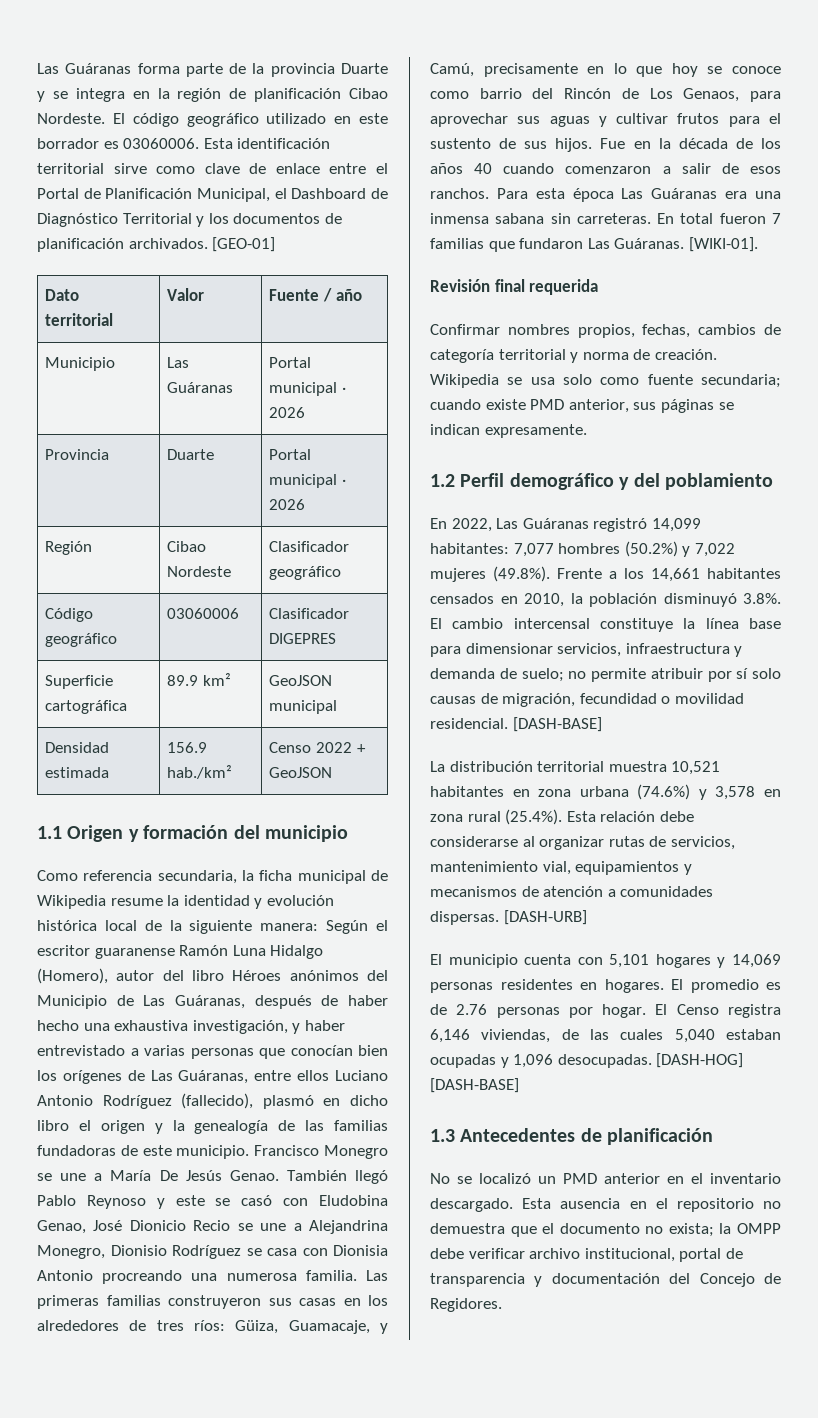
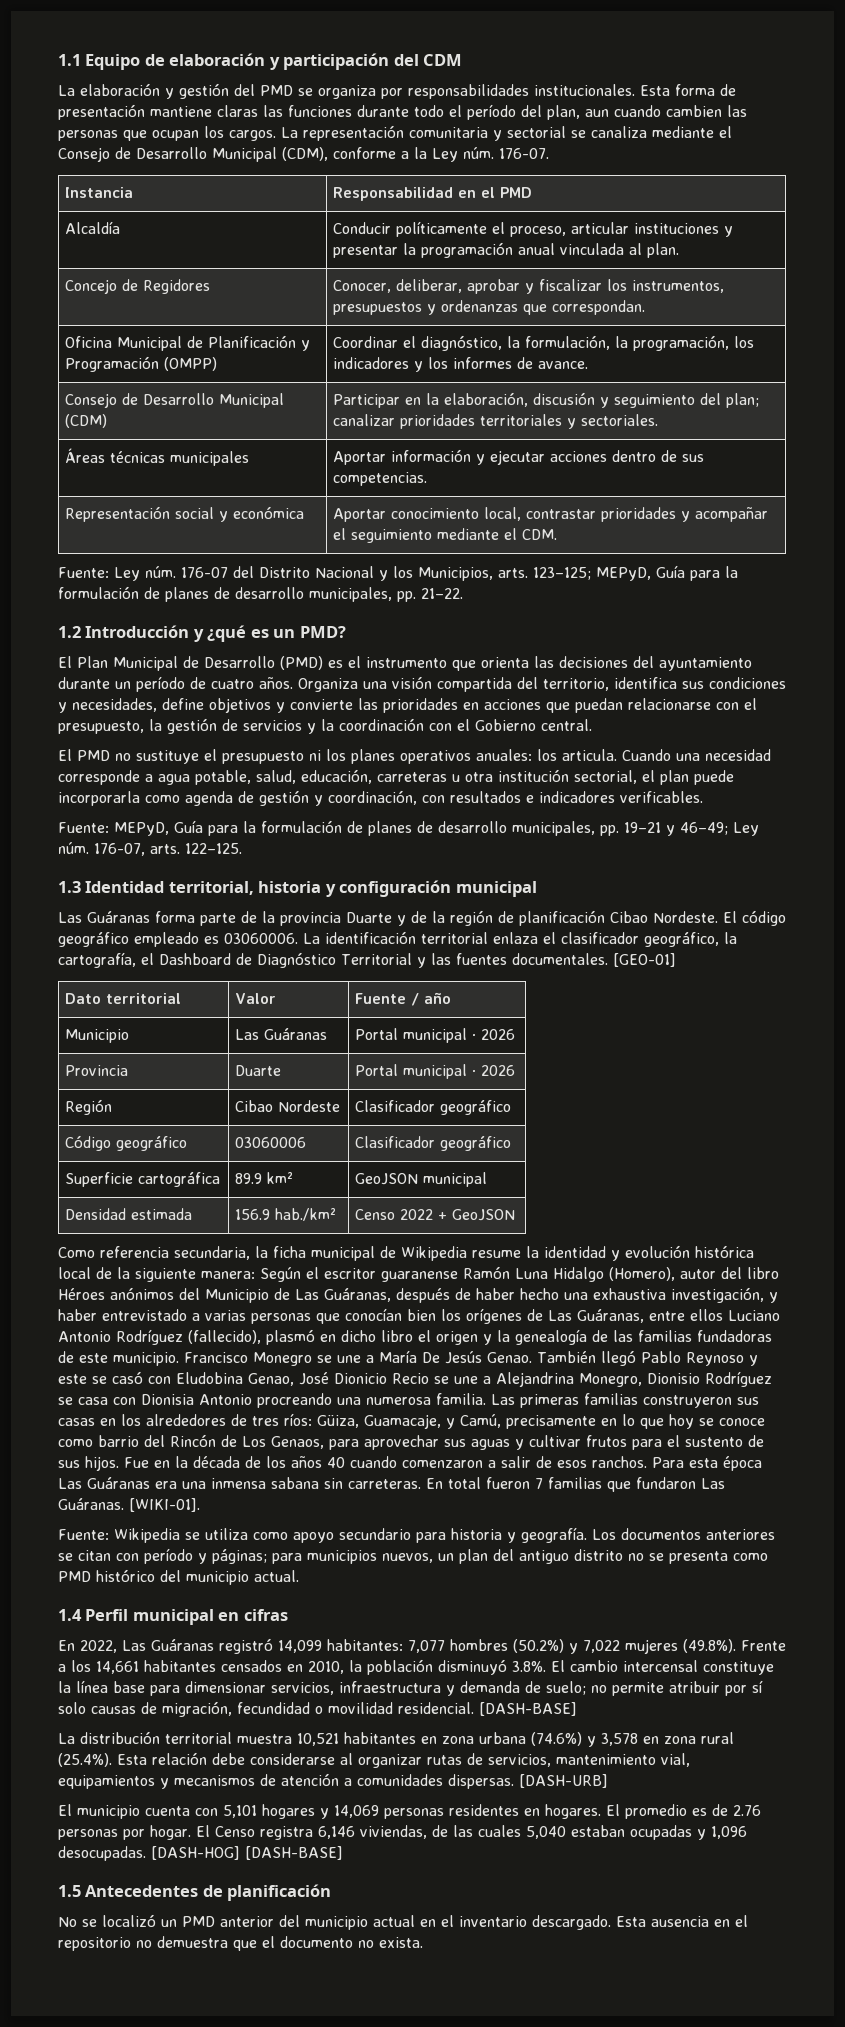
(37, 68) none -> [58,53,463,70] [58,83,736,99] [58,104,747,120] [58,125,732,141] [58,147,549,162] [64,187,133,198] [332,187,532,201] [64,221,120,234] [332,221,733,237] [332,242,679,258] [64,279,210,294] [332,279,724,294] [332,300,645,315] [64,335,310,351] [64,356,217,372] [332,335,754,351] [332,357,588,372] [64,393,284,408] [64,414,107,428] [332,392,759,408] [332,414,658,429] [64,448,249,466] [332,449,704,465] [332,472,427,486] [64,506,304,522] [332,507,768,522] [332,528,557,543] [58,565,738,581] [58,586,463,602] [58,625,346,642] [58,656,752,671] [58,676,786,692] [58,698,757,713] [58,718,592,734] [58,749,771,764] [58,769,734,785] [58,790,703,806] [58,820,759,836] [58,842,242,856] [58,880,537,897] 1.1 Equipo de elaboración y participación del CDM // La elaboración y gestión del PMD se organiza por responsabilidades institucionales. Esta forma de presentación mantiene claras las funciones durante todo el período del plan, aun cuando cambien las personas que ocupan los cargos. La representación comunitaria y sectorial se canaliza mediante el Consejo de Desarrollo Municipal (CDM), conforme a la Ley núm. 176-07. // Instancia | Responsabilidad en el PMD // Alcaldía | Conducir políticamente el proceso, articular instituciones y presentar la programación anual vinculada al plan. // Concejo de Regidores | Conocer, deliberar, aprobar y fiscalizar los instrumentos, presupuestos y ordenanzas que correspondan. // Oficina Municipal de Planificación y Programación (OMPP) | Coordinar el diagnóstico, la formulación, la programación, los indicadores y los informes de avance. // Consejo de Desarrollo Municipal (CDM) | Participar en la elaboración, discusión y seguimiento del plan; canalizar prioridades territoriales y sectoriales. // Áreas técnicas municipales | Aportar información y ejecutar acciones dentro de sus competencias. // Representación social y económica | Aportar conocimiento local, contrastar prioridades y acompañar el seguimiento mediante el CDM. // Fuente: Ley núm. 176-07 del Distrito Nacional y los Municipios, arts. 123–125; MEPyD, Guía para la formulación de planes de desarrollo municipales, pp. 21–22. // 1.2 Introducción y ¿qué es un PMD? // El Plan Municipal de Desarrollo (PMD) es el instrumento que orienta las decisiones del ayuntamiento durante un período de cuatro años. Organiza una visión compartida del territorio, identifica sus condiciones y necesidades, define objetivos y convierte las prioridades en acciones que puedan relacionarse con el presupuesto, la gestión de servicios y la coordinación con el Gobierno central. // El PMD no sustituye el presupuesto ni los planes operativos anuales: los articula. Cuando una necesidad corresponde a agua potable, salud, educación, carreteras u otra institución sectorial, el plan puede incorporarla como agenda de gestión y coordinación, con resultados e indicadores verificables. // Fuente: MEPyD, Guía para la formulación de planes de desarrollo municipales, pp. 19–21 y 46–49; Ley núm. 176-07, arts. 122–125. // 1.3 Identidad territorial, historia y configuración municipal //
[52,88,150,102] se integra en -> [411,911,427,923] de
[266,113,388,124] [37,138,99,149] utilizado en este borrador -> [134,932,199,947] empleado
[203,138,233,149] Esta -> [303,933,320,944] La
[113,163,388,174] [37,188,270,202] sirve como clave de enlace entre el Portal de Planificación Municipal, -> [493,932,737,947] [58,952,136,968] enlaza el clasificador geográfico, la cartografía,
[208,213,342,224] [37,238,208,252] los documentos de planificación archivados. -> [430,953,608,965] las fuentes documentales.
[269,633,337,644] DIGEPRES -> [439,1136,511,1151] geográfico
[37,825,348,842] // 1.1 Origen y formación del municipio -> (515, 1215) none
[430,279,599,295] [430,324,781,338] [430,349,717,363] [430,374,781,388] [430,399,734,413] [430,424,587,438] [430,473,773,490] Revisión final requerida // Confirmar nombres propios, fechas, cambios de categoría territorial y norma de creación. Wikipedia se usa solo como fuente secundaria; cuando existe PMD anterior, sus páginas se indican expresamente. // 1.2 Perfil demográfico y del poblamiento -> [58,1527,775,1543] [58,1548,768,1564] [58,1569,299,1585] [58,1609,288,1625] Fuente: Wikipedia se utiliza como apoyo secundario para historia y geografía. Los documentos anteriores se citan con período y páginas; para municipios nuevos, un plan del antiguo distrito no se presenta como PMD histórico del municipio actual. // 1.4 Perfil municipal en cifras
[430,1129,455,1142] 1.3 -> [58,1885,81,1897] 1.5
(660, 1178) none -> [279,1915,415,1930] del municipio actual
[668,1223,781,1237] [430,1248,743,1262] [430,1273,781,1287] [430,1298,502,1312] exista; la OMPP debe verificar archivo institucional, portal de transparencia y documentación del Concejo de Regidores. -> [379,1937,423,1948] exista.

